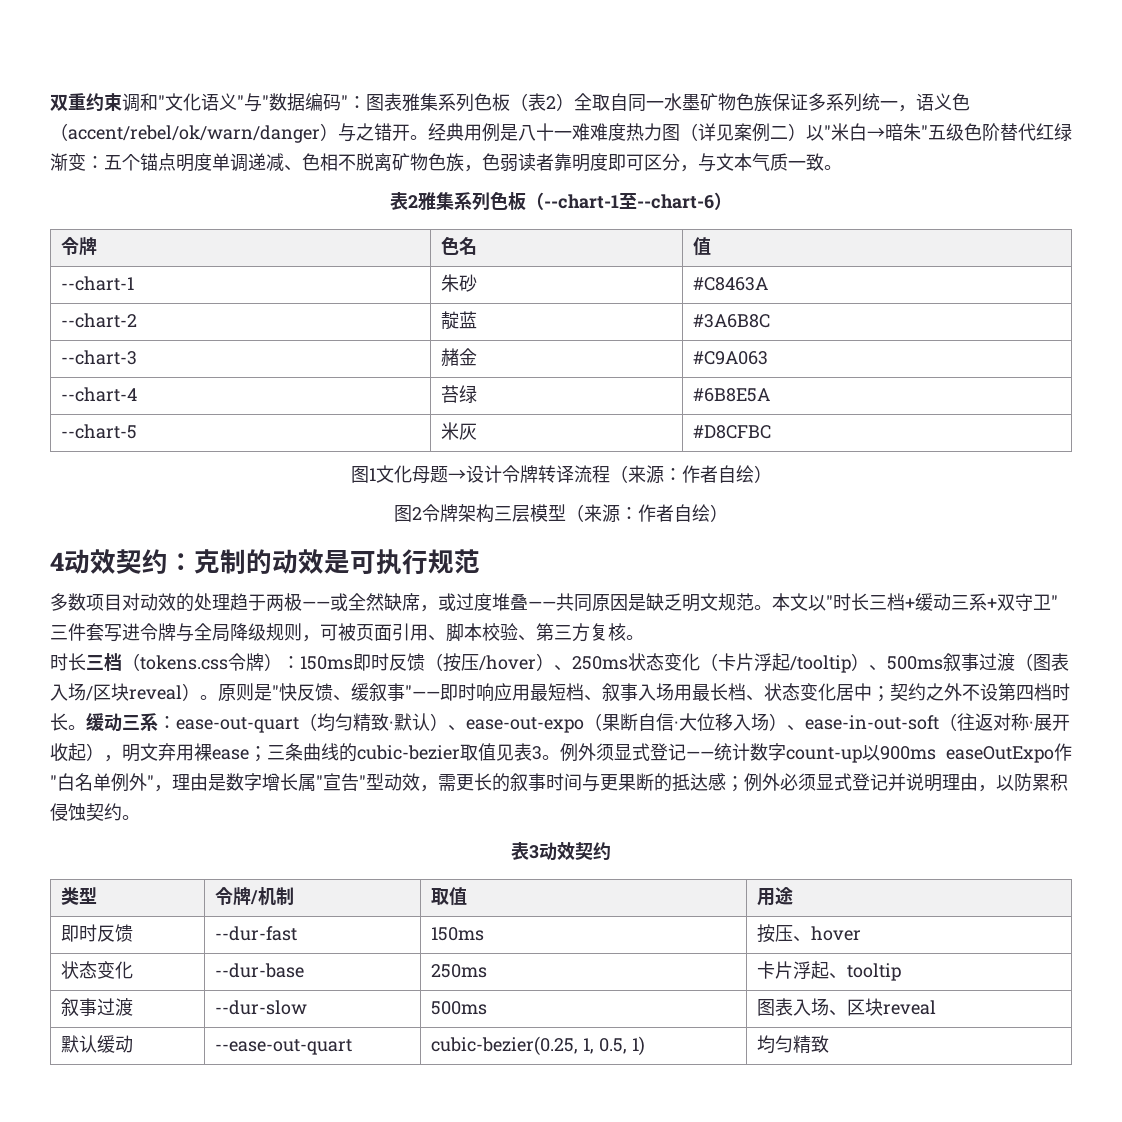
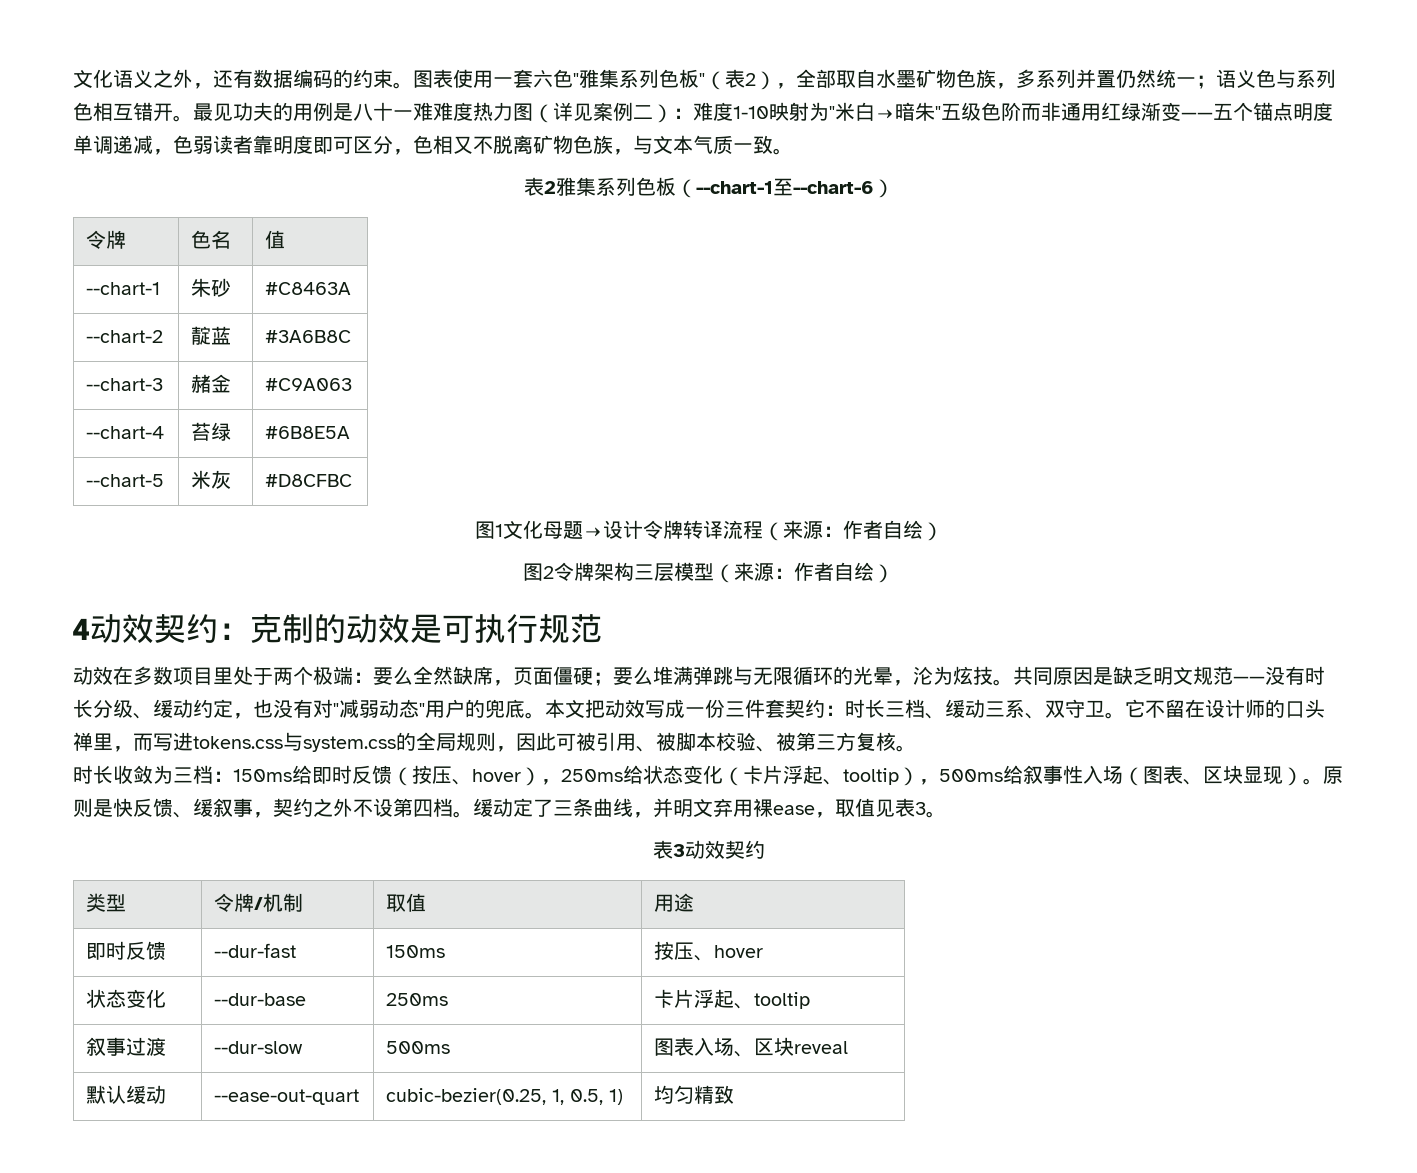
[50,93,510,112] 双重约束调和"文化语义"与"数据编码"：图表雅集系列色板 -> [73,69,705,89] 文化语义之外，还有数据编码的约束。图表使用一套六色"雅集系列色板"
[574,93,664,112] 全取自同一 -> [776,69,876,89] ，全部取自
[772,93,970,112] [50,123,464,143] 保证多系列统一，语义色（accent/rebel/ok/warn/danger）与之错开。经典 -> [996,69,1336,89] [73,102,293,122] ，多系列并置仍然统一；语义色与系列色相互错开。最见功夫的
[806,125,824,141] 以 -> [673,102,829,121] ：难度1-10映射为
[1000,123,1036,141] 替代 -> [1021,102,1101,121] 而非通用
[86,156,104,169] ： -> [1181,112,1213,119] ——
[284,153,464,172] 、色相不脱离矿物色族 -> (153, 144) none
(698, 168) none -> [413,135,633,155] 色相又不脱离矿物色族，
(480, 561) none -> [73,666,133,685] 动效在
[122,593,556,612] 对动效的处理趋于两极——或全然缺席，或过度堆叠—— -> [213,666,1013,686] 里处于两个极端：要么全然缺席，页面僵硬；要么堆满弹跳与无限循环的光晕，沦为炫技。
[754,593,1058,611] [50,623,446,642] 。本文以"时长三档+缓动三系+双守卫"三件套写进令牌与全局降级规则，可被页面引用、 -> [1233,666,1325,685] [73,699,1325,719] [73,732,676,752] ——没有时长分级、缓动约定，也没有对"减弱动态"用户的兜底。本文把动效写成一份三件套契约：时长三档、缓动三系、双守卫。它不留在设计师的口头禅里，而写进tokens.css与system.css的全局规则，因此可被引用、被
(536, 638) none -> [776,732,796,751] 被
[86,653,628,672] 三档（tokens.css令牌）：150ms即时反馈（按压/hover）、250ms -> [113,765,643,786] 收敛为三档：150ms给即时反馈（按压、hover），250ms给
[790,653,1069,673] [50,683,182,701] /tooltip）、500ms叙事过渡（图表入场/区块reveal -> [823,765,1283,786] 、tooltip），500ms给叙事性入场（图表、区块显现
[272,685,279,699] " -> (113, 808) none
[405,683,890,702] "——即时响应用最短档、叙事入场用最长档、状态变化居中； -> [253,812,273,818] ，
[1052,683,1070,701] [50,713,1070,733] [50,743,1072,763] [50,773,1068,792] [50,803,122,821] 时长。缓动三系：ease-out-quart（均匀精致·默认）、ease-out-expo（果断自信·大位移入场）、ease-in-out-soft（往返对称·展开收起），明文弃用裸ease；三条曲线的cubic-bezier取值见表3。例外须显式登记——统计数字count-up以900ms easeOutExpo作"白名单例外"，理由是数字增长属"宣告"型动效，需更长的叙事时间与更果断的抵达感；例外必须显式登记并说明理由，以防累积侵蚀契约 -> [453,798,926,818] 。缓动定了三条曲线，并明文弃用裸ease，取值见表3

